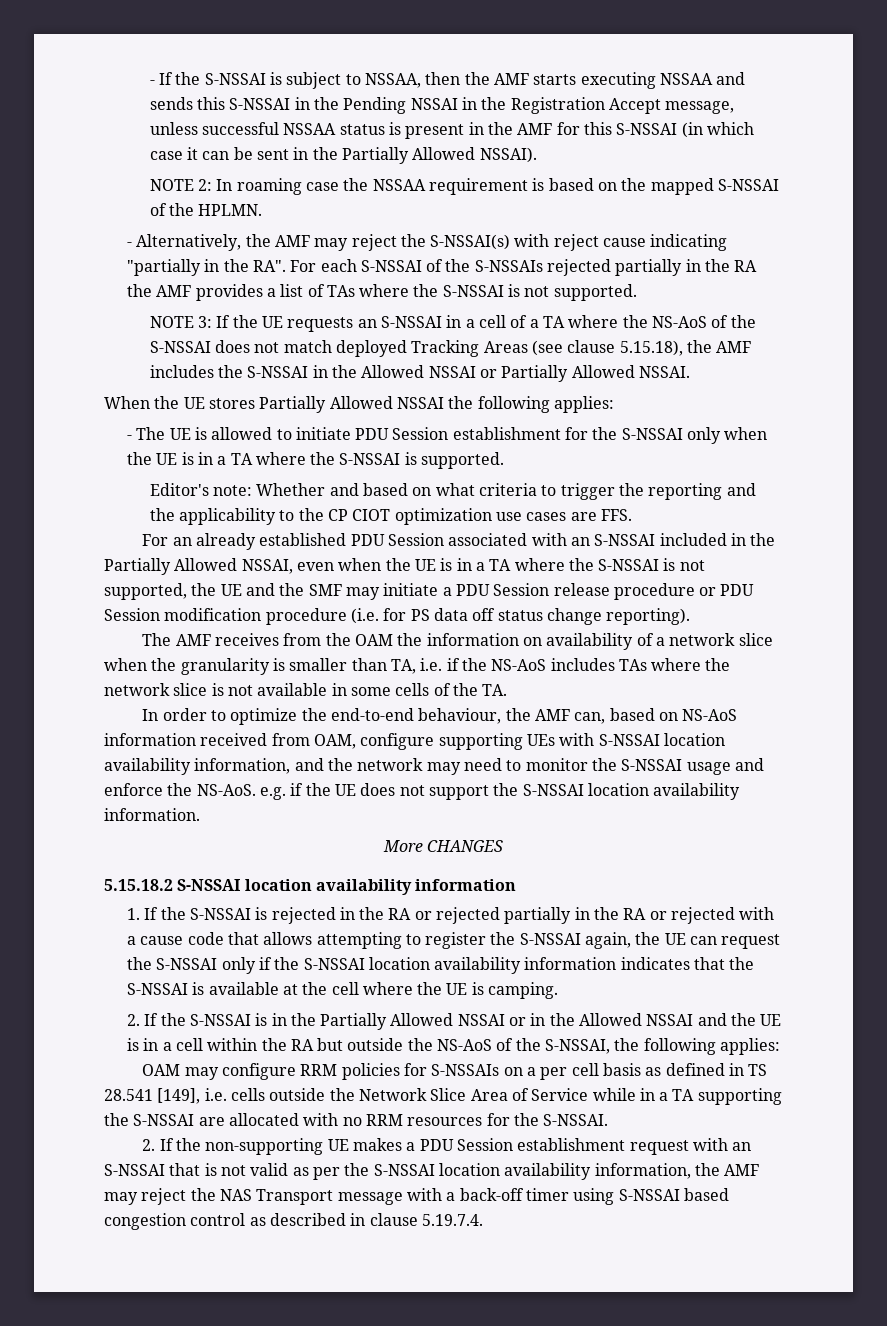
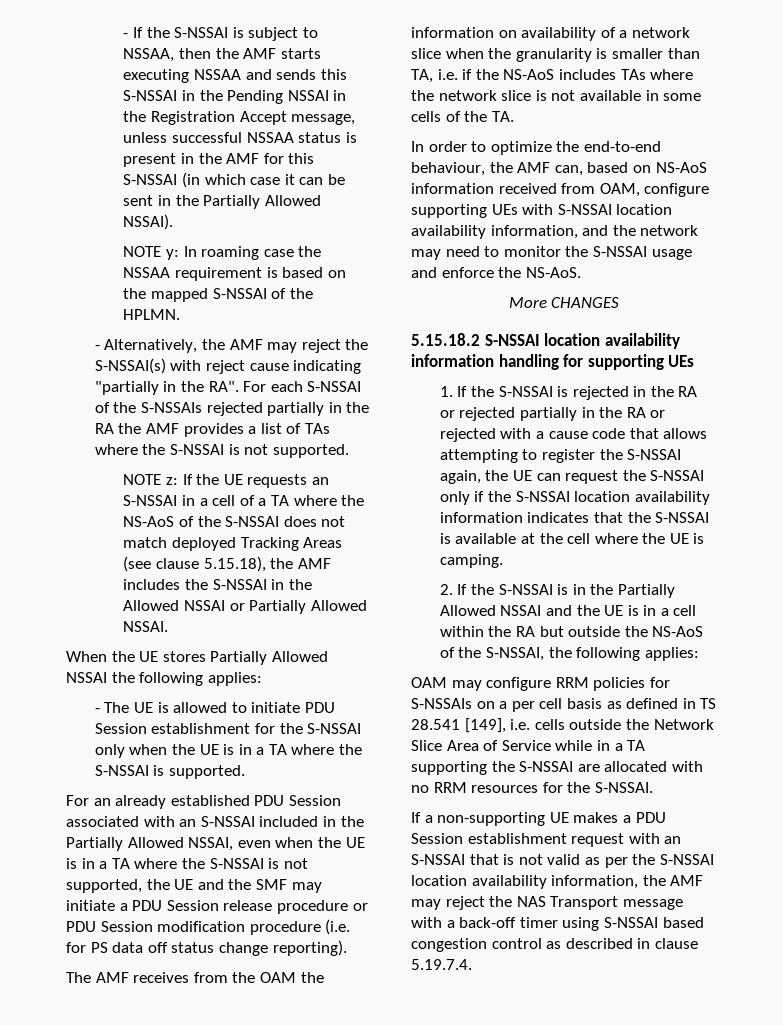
[198,179,213,191] 2: -> [166,249,180,260] y:
[198,316,213,328] 3: -> [166,477,179,485] z:
[149,483,756,500] [149,508,632,525] // Editor's note: Whether and based on what criteria to trigger the reporting and the applicability to the CP CIOT optimization use cases are FFS. -> (245, 772) none
[259,783,741,800] [104,808,200,821] e.g. if the UE does not support the S-NSSAI location availability information. -> (581, 272) none
(517, 885) none -> [498,354,695,370] handling for supporting UEs
[509,1013,694,1026] or in the Allowed NSSAI -> (542, 610) none
[142,1138,202,1151] 2. If the -> [411,812,433,823] If a

